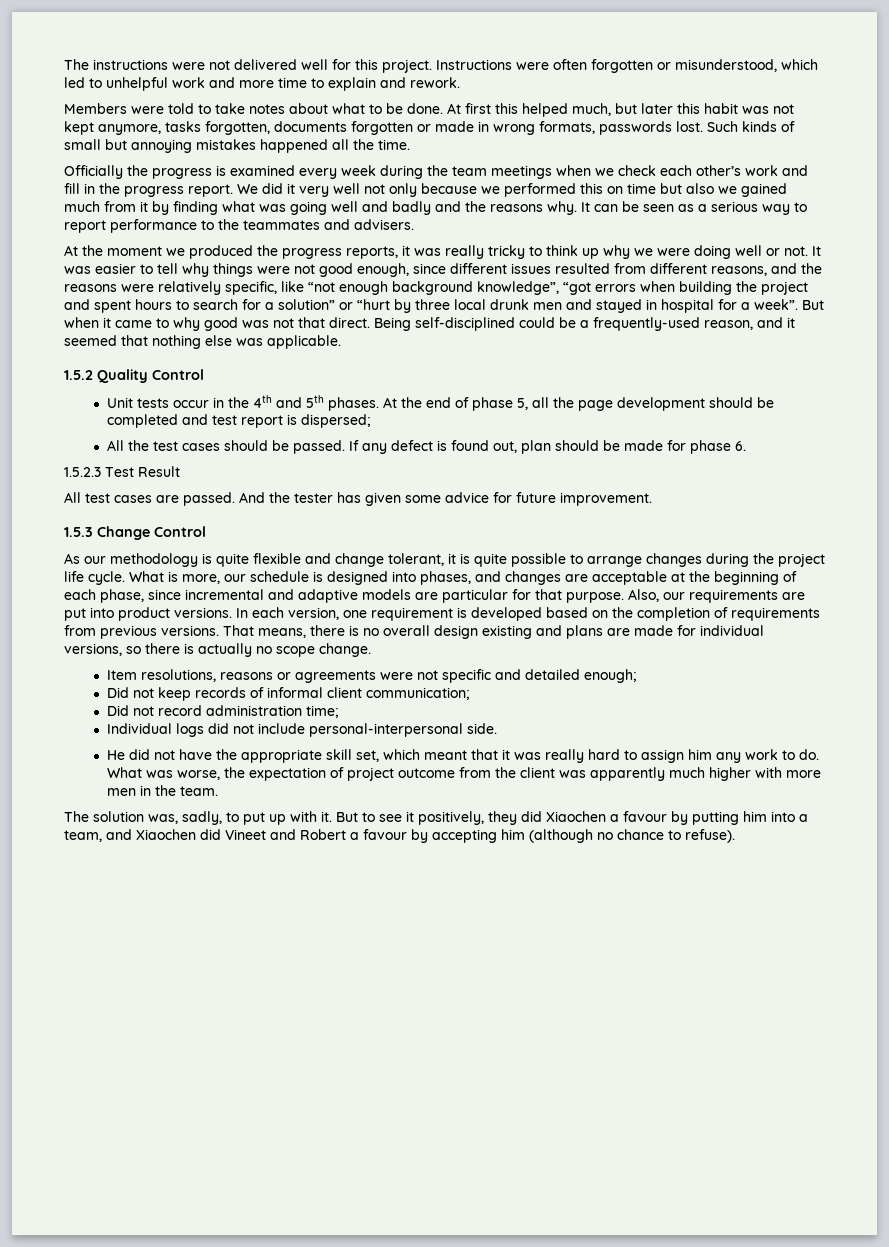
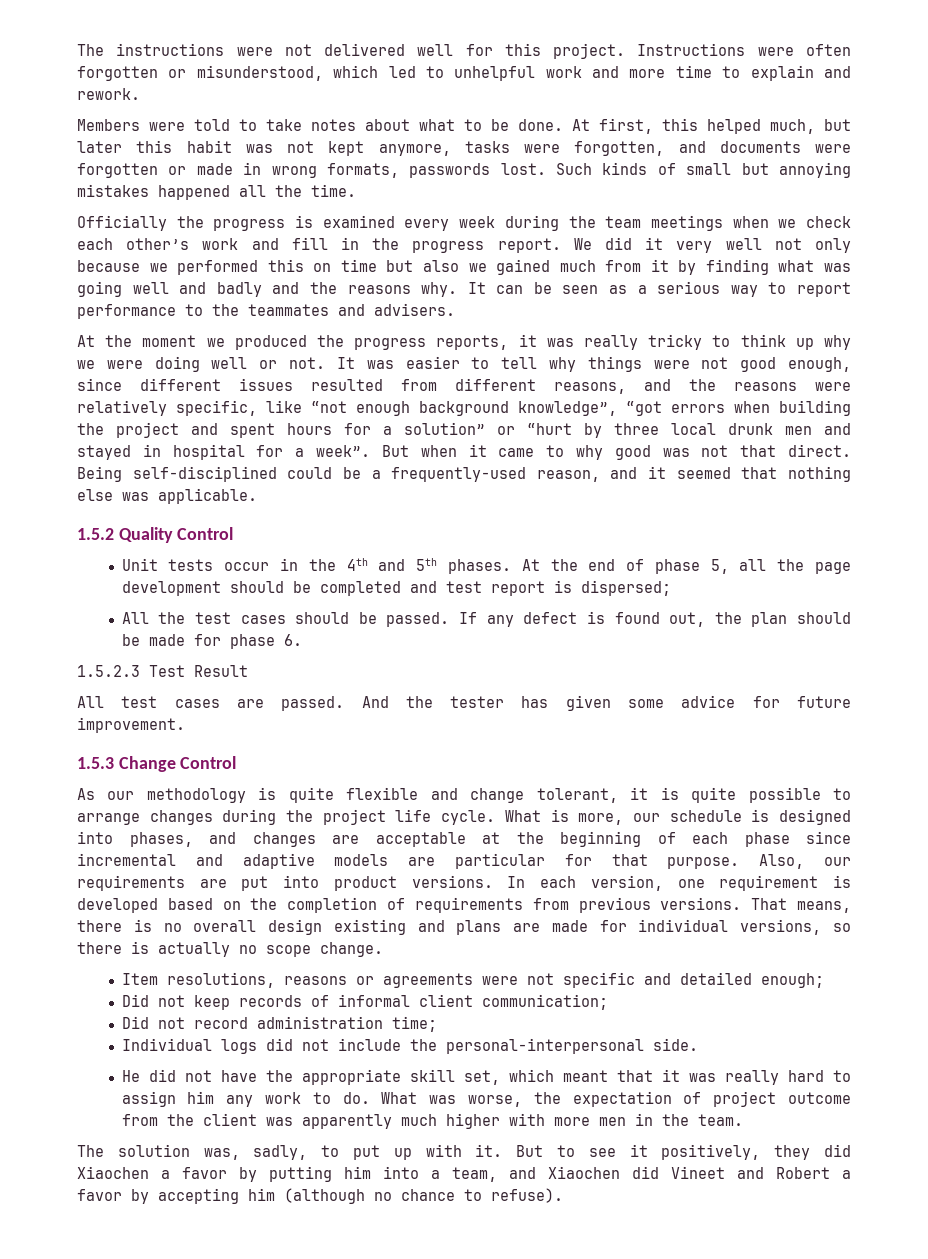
[465,103,491,114] first -> [599,118,653,134] first,
[205,121,347,135] forgotten, documents -> [524,141,851,156] were forgotten, and documents were
[176,299,238,310] to search -> (332, 429) none
(517, 447) none -> [714,612,742,624] the
[100,589,144,603] phase, -> [744,832,790,847] phase
(305, 728) none -> [409,1039,437,1051] the
[623,811,667,822] favour -> [182,1167,227,1179] favor
[363,829,407,840] favour -> [77,1189,122,1201] favor

